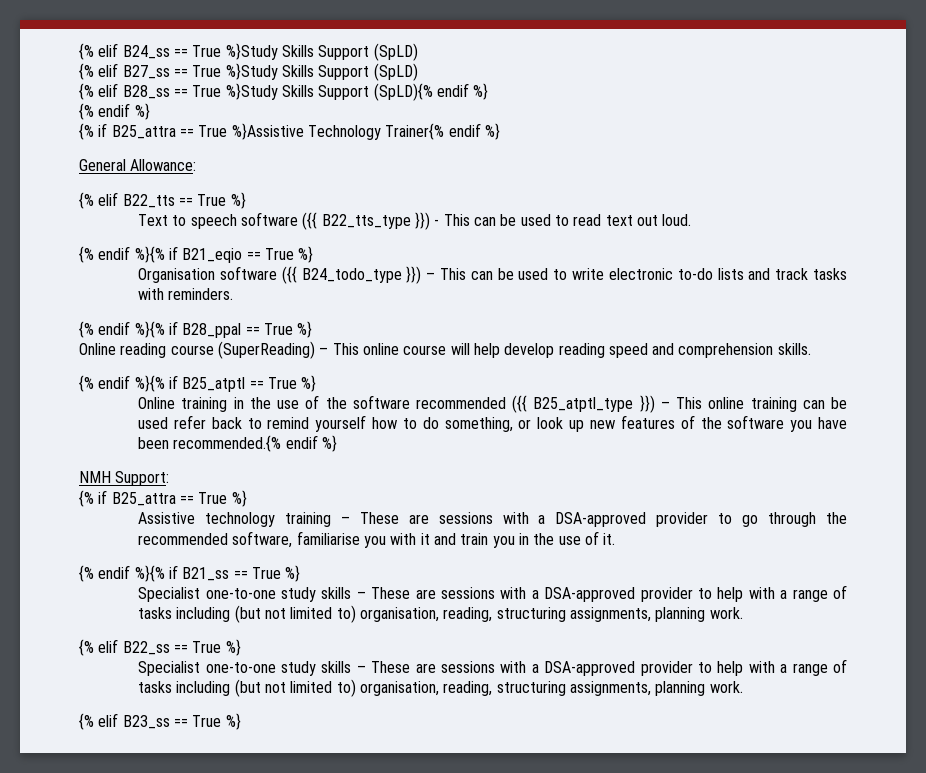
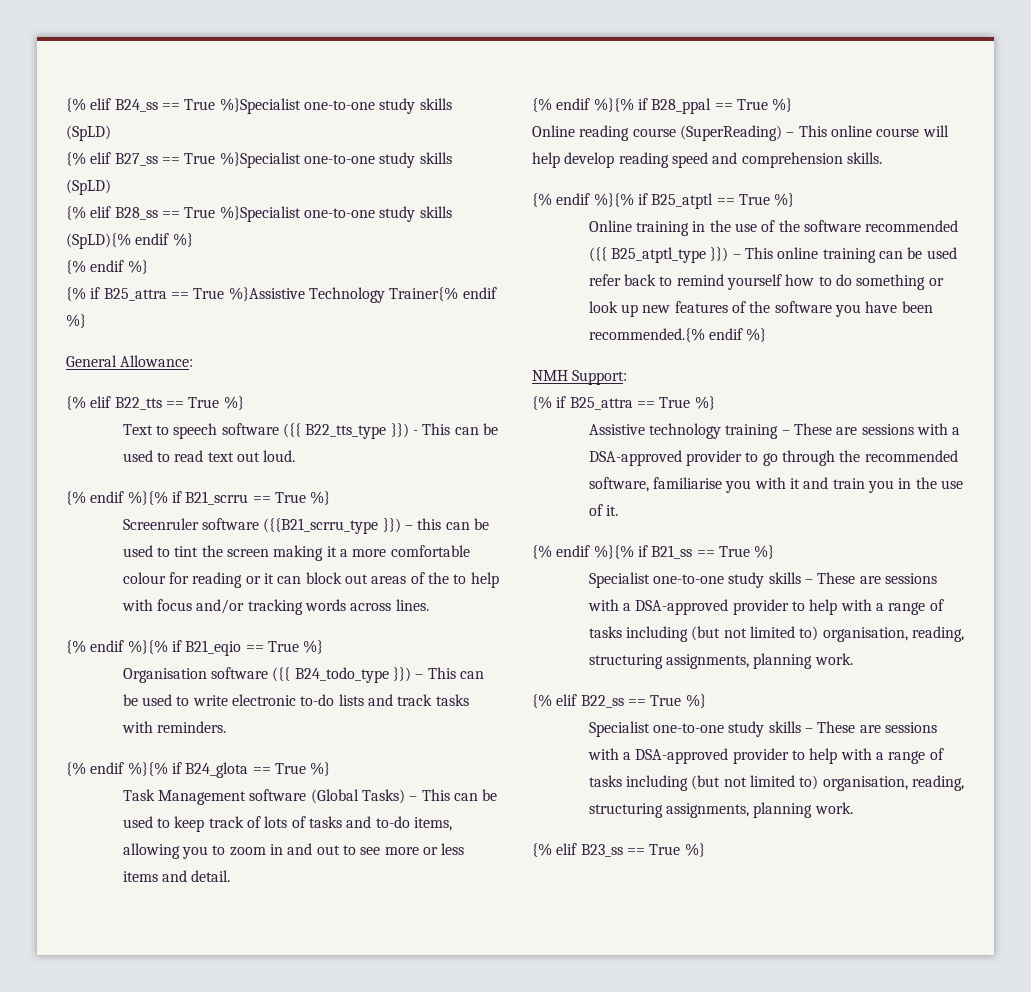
[225,43,370,60] %}Study Skills Support -> [219,98,452,114] %}Specialist one-to-one study skills
[225,63,370,80] %}Study Skills Support -> [219,152,452,168] %}Specialist one-to-one study skills
[225,83,370,100] %}Study Skills Support -> [219,206,452,222] %}Specialist one-to-one study skills
(692, 220) none -> [66,491,331,505] [122,518,489,534] [122,545,470,561] [122,572,499,588] [121,599,429,615] // {% endif %}{% if B21_scrru == True %} // Screenruler software ({{B21_scrru_type }}) – this can be used to tint the screen making it a more comfortable colour for reading or it can block out areas of the to help with focus and/or tracking words across lines.
(234, 294) none -> [66,762,331,778] [122,789,498,805] [122,816,452,832] [122,843,465,859] [122,870,231,882] // {% endif %}{% if B24_glota == True %} // Task Management software (Global Tasks) – This can be used to keep track of lots of tasks and to-do items, allowing you to zoom in and out to see more or less items and detail.
[444,417,513,432] something, -> [856,274,926,290] something

